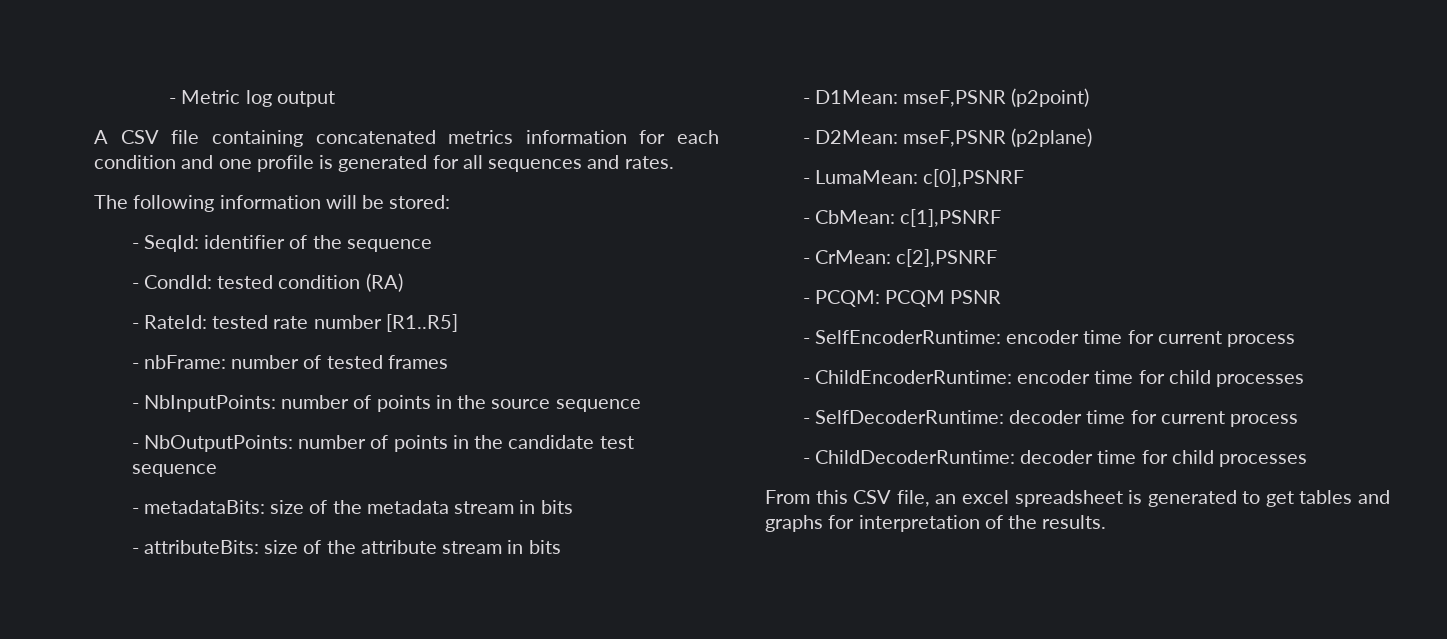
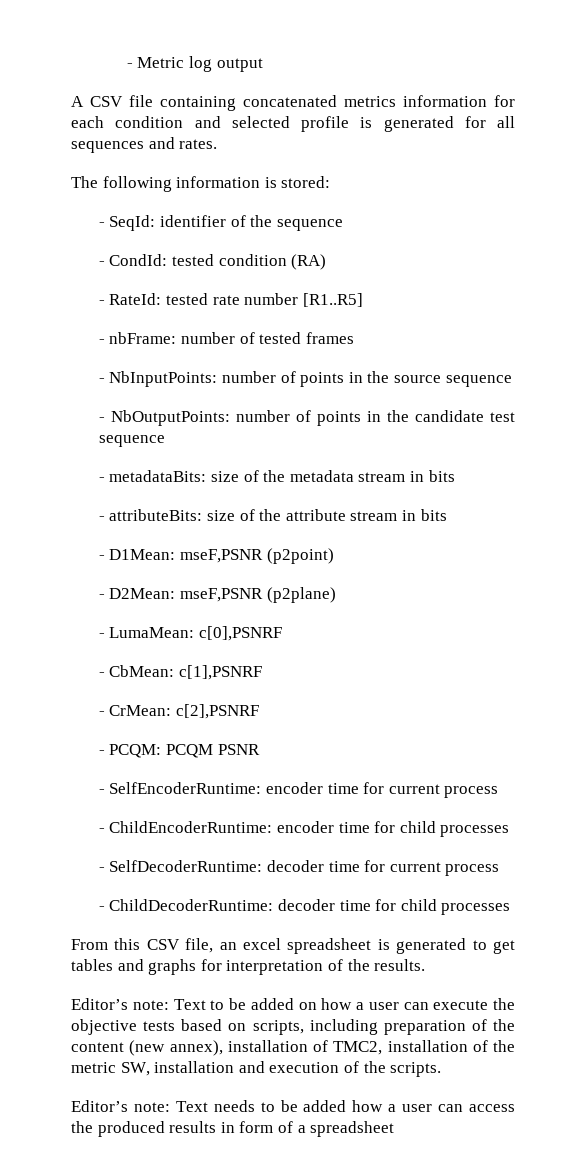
[218,159,252,169] one -> [231,116,290,128] selected
[325,195,385,209] will be -> [264,177,277,188] is
(1107, 522) none -> [71,998,515,1010] [71,1019,515,1035] [71,1040,515,1056] [71,1061,442,1077] [71,1100,516,1112] [71,1121,395,1137] // Editor’s note: Text to be added on how a user can execute the objective tests based on scripts, including preparation of the content (new annex), installation of TMC2, installation of the metric SW, installation and execution of the scripts. // Editor’s note: Text needs to be added how a user can access the produced results in form of a spreadsheet

